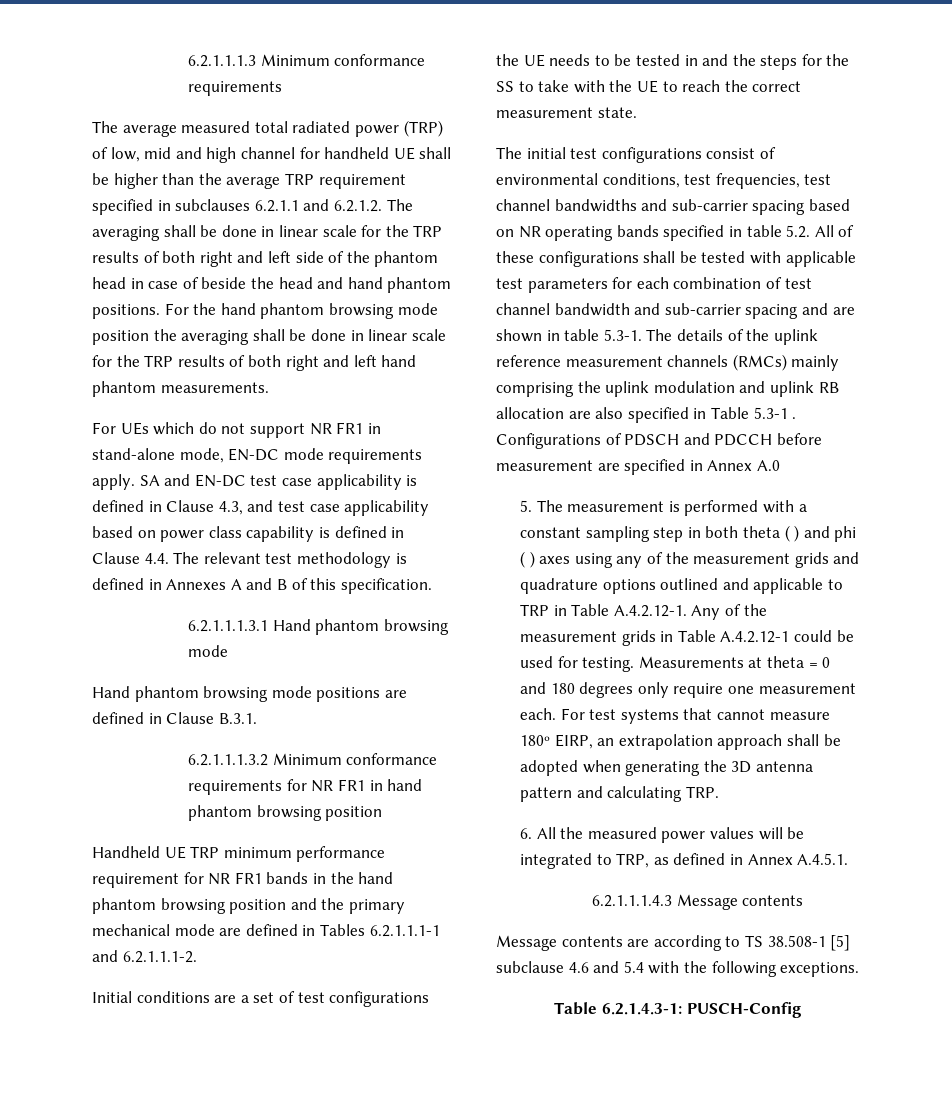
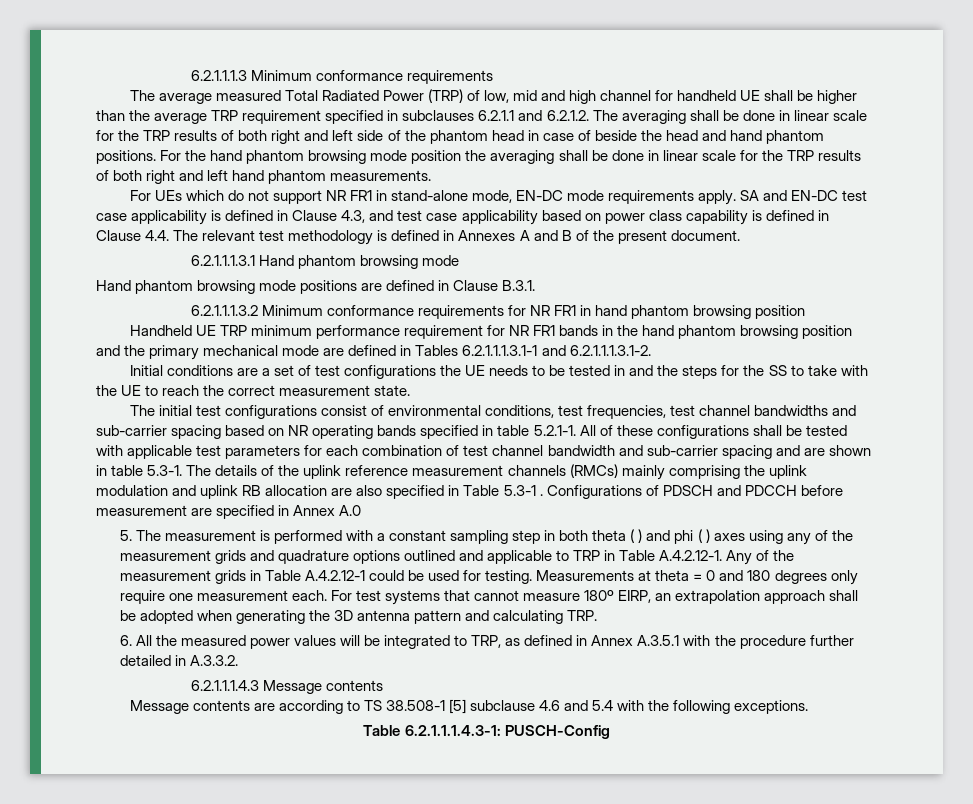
[254,121,399,137] total radiated power -> [284,90,424,101] Total Radiated Power
[310,578,432,594] this specification. -> [592,230,740,244] the present document.
[369,925,440,937] [92,950,197,963] 6.2.1.1.1-1 and 6.2.1.1.1-2. -> [462,345,651,356] 6.2.1.1.1.3.1-1 and 6.2.1.1.1.3.1-2.
[786,225,811,238] 5.2. -> [533,425,576,436] 5.2.1-1.
[797,853,849,865] A.4.5.1. -> [637,635,854,649] [119,655,238,666] A.3.5.1 with the procedure further detailed in A.3.3.2.
[602,1003,682,1015] 6.2.1.4.3-1: -> [404,725,501,736] 6.2.1.1.1.4.3-1:

